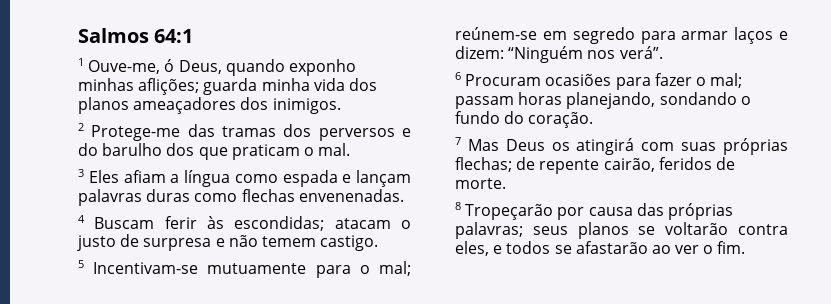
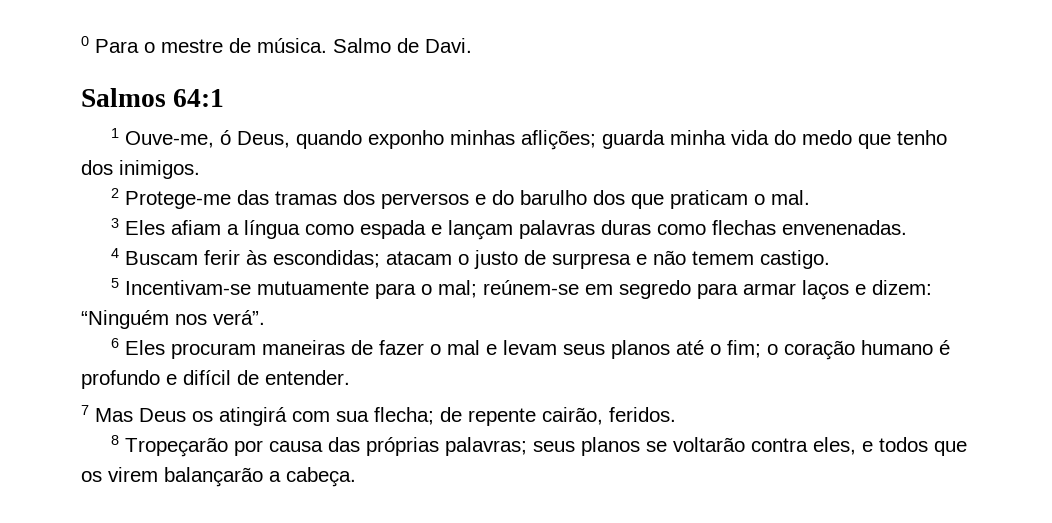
(78, 35) none -> [81,36,472,53] 0 Para o mestre de música. Salmo de Davi. //
[348,78,377,91] [78,97,237,114] dos planos ameaçadores -> [774,130,948,149] do medo que tenho
[465,73,743,90] [455,92,751,109] [455,111,594,128] Procuram ocasiões para fazer o mal; passam horas planejando, sondando o fundo do coração. -> [125,340,951,360] [81,370,350,389] Eles procuram maneiras de fazer o mal e levam seus planos até o fim; o coração humano é profundo e difícil de entender.
[681,138,788,155] [455,157,735,174] [455,178,506,189] suas próprias flechas; de repente cairão, feridos de morte. -> [336,407,676,426] sua flecha; de repente cairão, feridos.
[554,241,746,254] se afastarão ao ver o fim. -> [934,441,968,456] [81,467,356,487] que os virem balançarão a cabeça.

